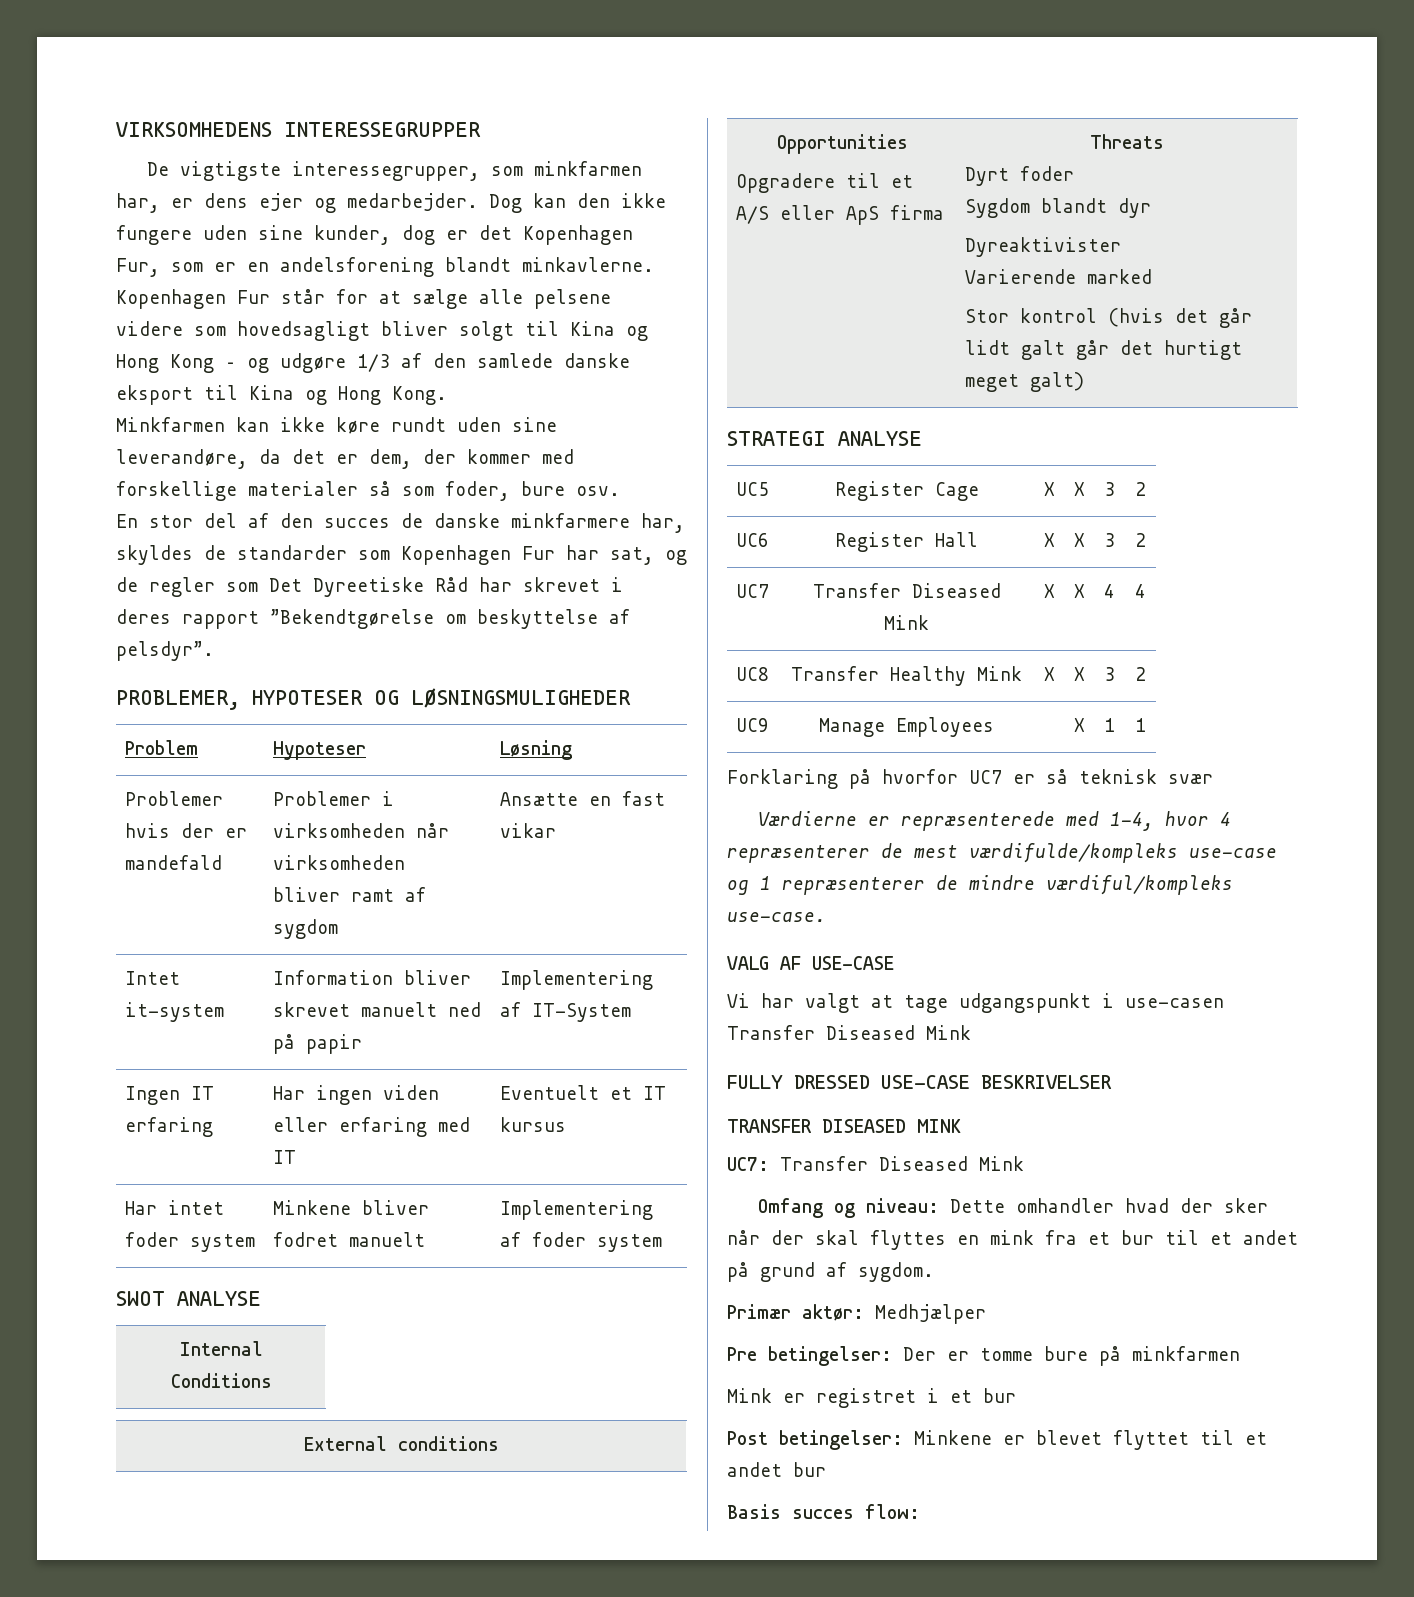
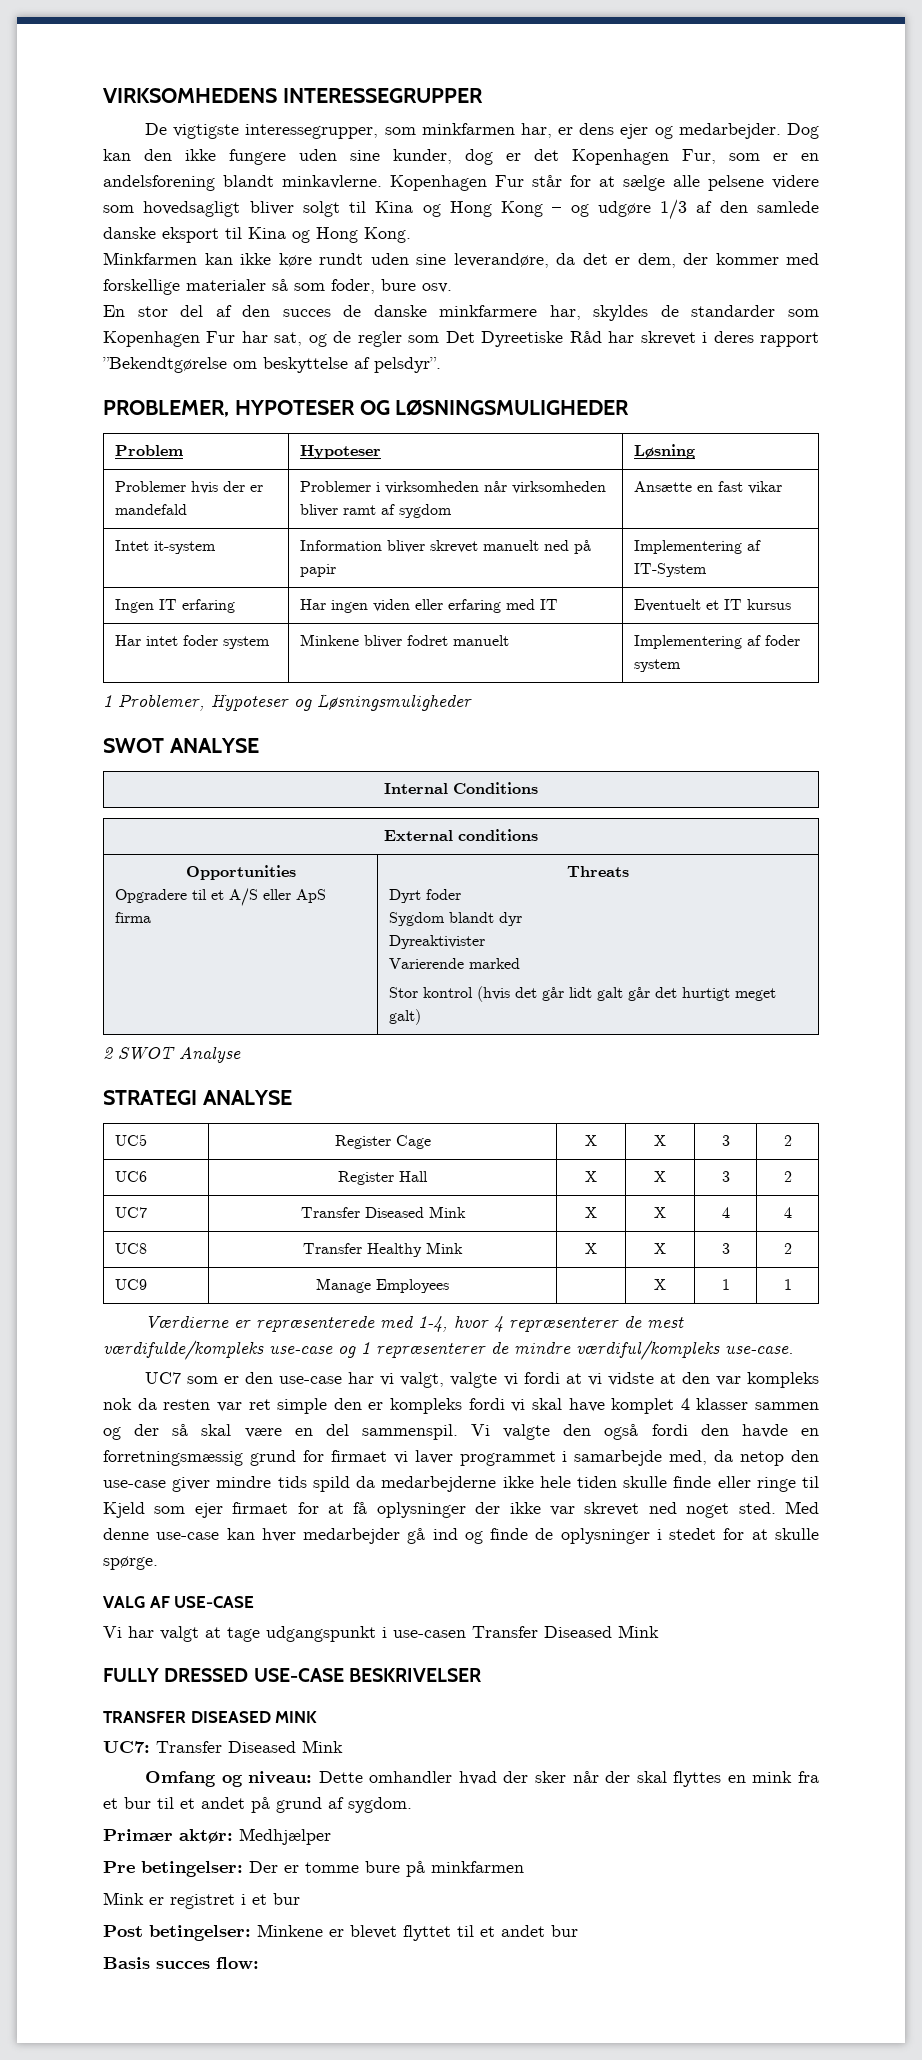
(663, 1243) none -> [103,694,472,711] // 1 Problemer, Hypoteser og Løsningsmuligheder
(1085, 382) none -> [103,1046,241,1063] // 2 SWOT Analyse
[727,769,1213,789] // Forklaring på hvorfor UC7 er så teknisk svær -> (792, 1284) none
(826, 917) none -> [144,1372,819,1388] [103,1398,819,1414] [103,1424,819,1440] [103,1450,819,1466] [103,1476,819,1492] [103,1501,819,1518] [103,1528,819,1544] [103,1556,158,1570] // UC7 som er den use-case har vi valgt, valgte vi fordi at vi vidste at den var kompleks nok da resten var ret simple den er kompleks fordi vi skal have komplet 4 klasser sammen og der så skal være en del sammenspil. Vi valgte den også fordi den havde en forretningsmæssig grund for firmaet vi laver programmet i samarbejde med, da netop den use-case giver mindre tids spild da medarbejderne ikke hele tiden skulle finde eller ringe til Kjeld som ejer firmaet for at få oplysninger der ikke var skrevet ned noget sted. Med denne use-case kan hver medarbejder gå ind og finde de oplysninger i stedet for at skulle spørge.

